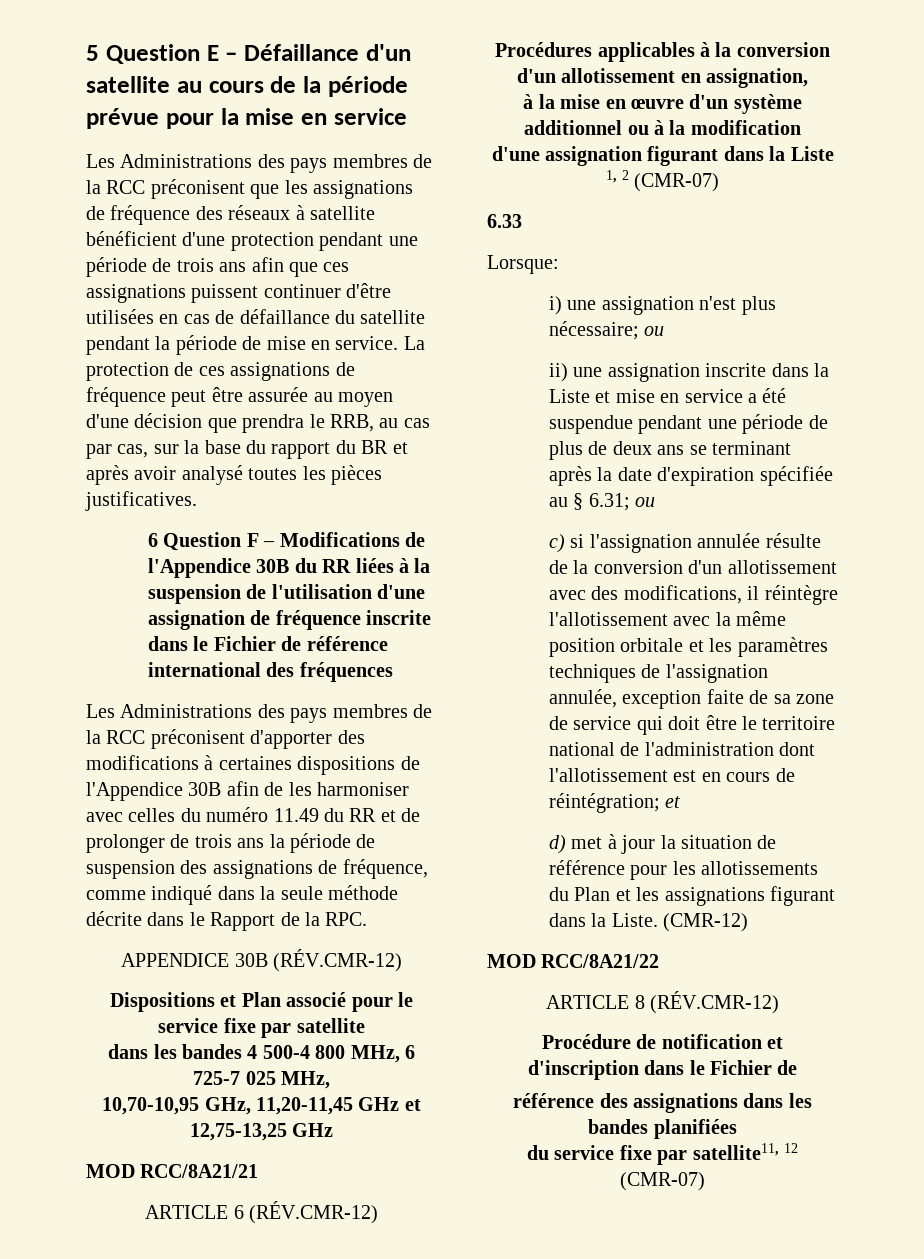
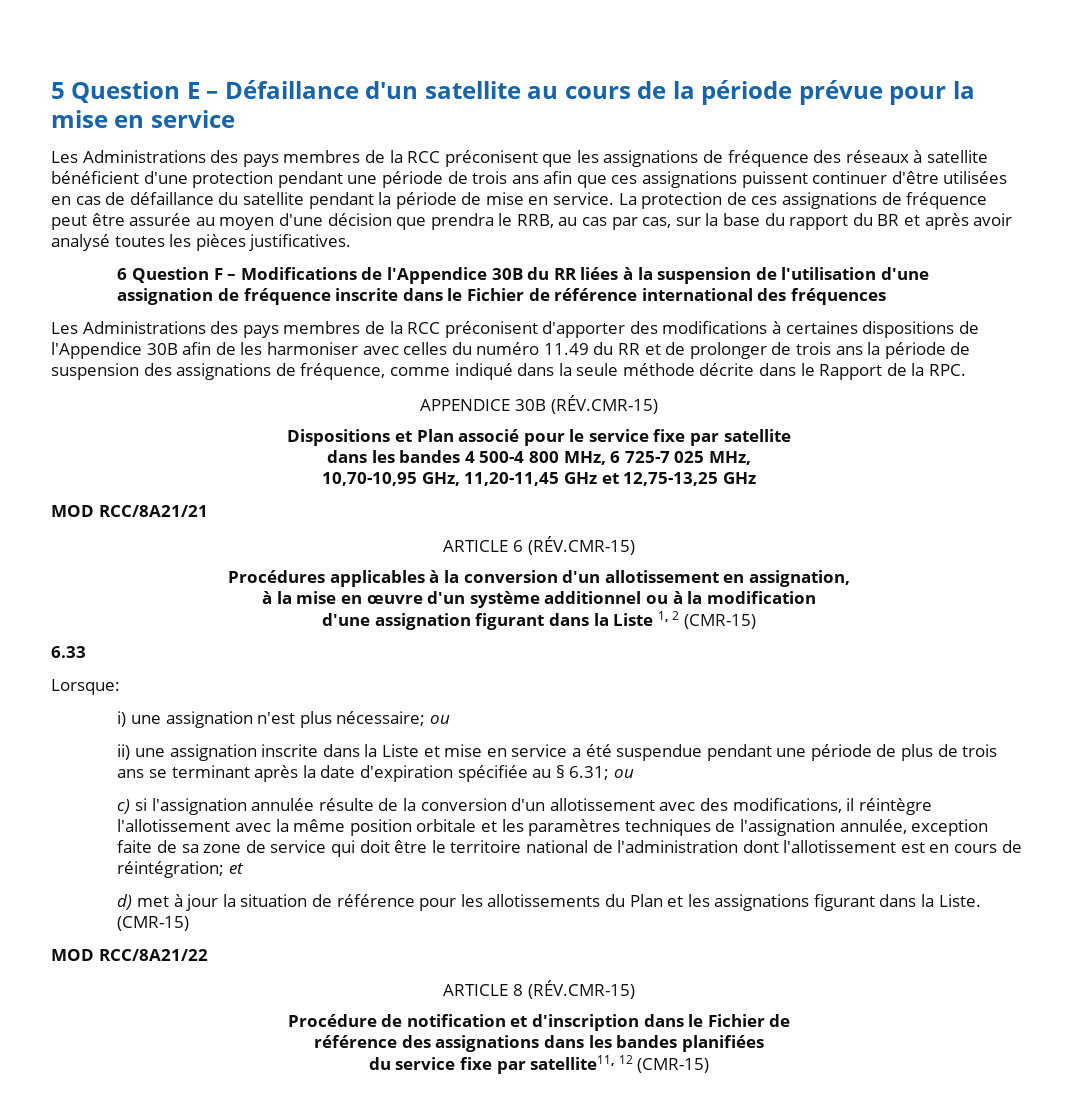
[272,949,402,972] (RÉV.CMR-12) -> [550,395,658,414] (RÉV.CMR-15)
[248,1201,378,1224] (RÉV.CMR-12) -> [527,536,635,555] (RÉV.CMR-15)
[634,173,720,192] (CMR-07) -> [683,614,756,629] (CMR-15)
[612,441,652,455] deux -> [962,744,998,757] trois
[663,913,749,932] (CMR-12) -> [117,916,190,931] (CMR-15)
[649,991,779,1014] (RÉV.CMR-12) -> [527,980,635,999] (RÉV.CMR-15)
[620,1172,705,1191] (CMR-07) -> [637,1058,710,1073] (CMR-15)

